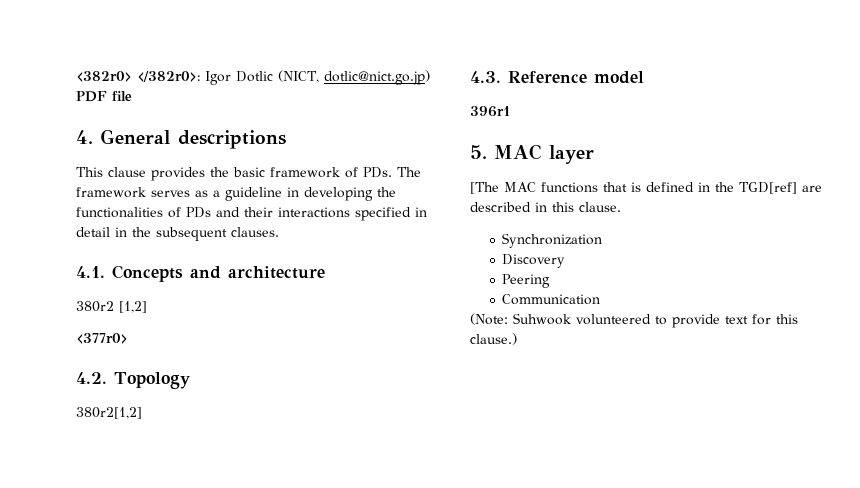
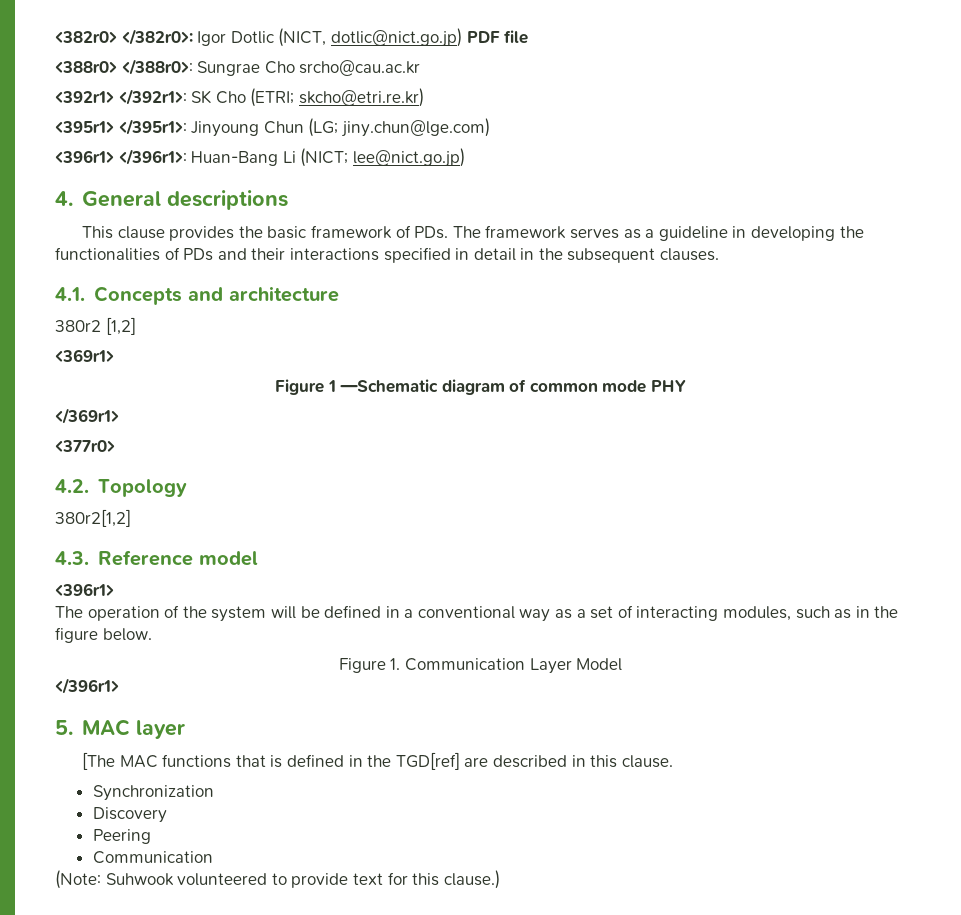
(132, 96) none -> [55,59,421,76] [55,88,424,107] [55,118,490,137] [55,148,465,167] // <388r0> </388r0>: Sungrae Cho srcho@cau.ac.kr // <392r1> </392r1>: SK Cho (ETRI; skcho@etri.re.kr) // <395r1> </395r1>: Jinyoung Chun (LG; jiny.chun@lge.com) // <396r1> </396r1>: Huan-Bang Li (NICT; lee@nict.go.jp)
(147, 307) none -> [55,349,114,362] [274,379,687,395] [55,408,119,424] // <369r1> // Figure 1 —Schematic diagram of common mode PHY // </369r1>
[470,106,510,117] 396r1 -> [55,583,114,596] [55,605,899,622] [55,627,152,643] [338,658,623,674] [55,678,119,694] <396r1> // The operation of the system will be defined in a conventional way as a set of interacting modules, such as in the figure below. // Figure 1. Communication Layer Model // </396r1>

